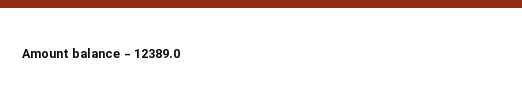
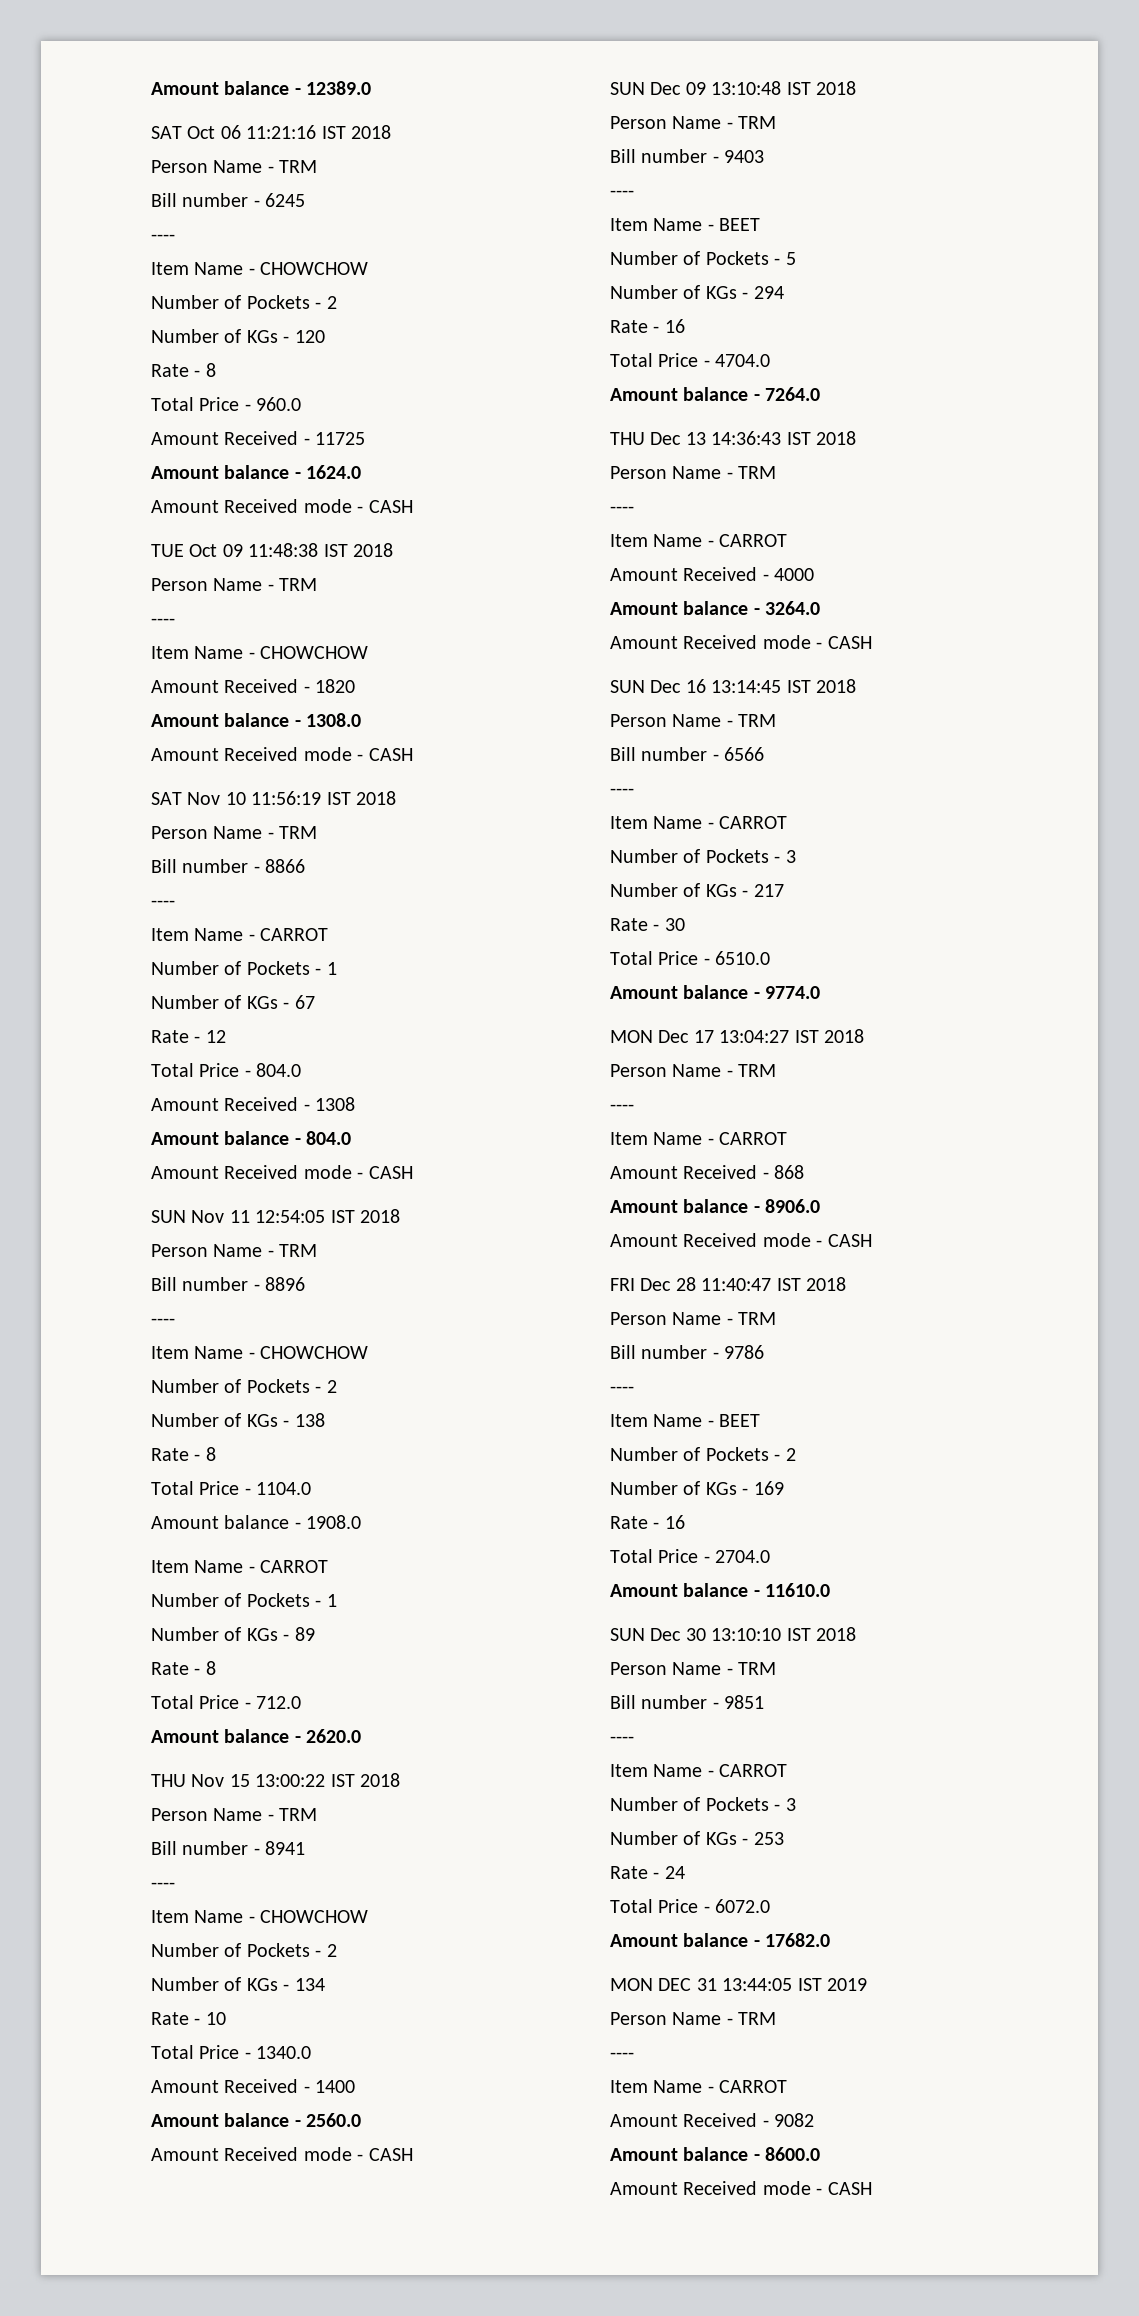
(181, 53) none -> [151,125,391,139] [151,160,318,173] [151,193,306,207] [151,234,175,241] [151,262,369,275] [151,295,337,309] [151,329,325,343] [151,363,216,377] [151,397,302,411] [151,431,366,445] [151,465,362,479] [151,499,413,513] [151,543,393,557] [151,578,318,591] [151,618,175,625] [151,646,369,659] [151,679,356,693] [151,713,362,727] [151,747,413,761] [151,791,396,805] [151,826,318,839] [151,859,306,873] [151,900,175,907] [151,928,329,941] [151,961,337,975] [151,995,315,1009] [151,1030,226,1043] [151,1063,302,1077] [151,1097,356,1111] [151,1131,352,1145] [151,1165,413,1179] [151,1209,400,1223] [151,1244,318,1257] [151,1277,306,1291] [151,1318,175,1325] [151,1346,369,1359] [151,1379,337,1393] [151,1413,325,1427] [151,1447,216,1461] [151,1481,312,1495] [151,1515,362,1529] [151,1560,329,1573] [151,1593,337,1607] [151,1627,315,1641] [151,1661,216,1675] [151,1695,302,1709] [151,1729,362,1743] [151,1773,400,1787] [151,1808,318,1821] [151,1841,306,1855] [151,1882,175,1889] [151,1910,369,1923] [151,1943,337,1957] [151,1977,325,1991] [151,2012,226,2025] [151,2045,312,2059] [151,2079,356,2093] [151,2113,362,2127] [151,2147,413,2161] [610,81,856,95] [610,116,777,129] [610,149,765,163] [610,190,634,197] [610,218,761,231] [610,251,796,265] [610,285,784,299] [610,319,685,333] [610,353,771,367] [610,387,821,401] [610,431,856,445] [610,466,777,479] [610,506,634,513] [610,534,788,547] [610,567,815,581] [610,601,821,615] [610,635,872,649] [610,679,856,693] [610,714,777,727] [610,747,765,761] [610,788,634,795] [610,816,788,829] [610,849,796,863] [610,883,784,897] [610,918,685,931] [610,951,771,965] [610,985,821,999] [610,1029,864,1043] [610,1064,777,1077] [610,1104,634,1111] [610,1132,788,1145] [610,1165,805,1179] [610,1199,821,1213] [610,1233,872,1247] [610,1277,846,1291] [610,1312,777,1325] [610,1345,765,1359] [610,1386,634,1393] [610,1414,761,1427] [610,1447,796,1461] [610,1481,784,1495] [610,1515,685,1529] [610,1549,771,1563] [610,1583,831,1597] [610,1627,856,1641] [610,1662,777,1675] [610,1695,765,1709] [610,1736,634,1743] [610,1764,788,1777] [610,1797,796,1811] [610,1831,784,1845] [610,1866,685,1879] [610,1899,771,1913] [610,1933,831,1947] [610,1978,867,1991] [610,2012,777,2025] [610,2052,634,2059] [610,2080,788,2093] [610,2113,815,2127] [610,2147,821,2161] [610,2181,872,2195] // SAT Oct 06 11:21:16 IST 2018 // Person Name - TRM // Bill number - 6245 // ---- // Item Name - CHOWCHOW // Number of Pockets - 2 // Number of KGs - 120 // Rate - 8 // Total Price - 960.0 // Amount Received - 11725 // Amount balance - 1624.0 // Amount Received mode - CASH // TUE Oct 09 11:48:38 IST 2018 // Person Name - TRM // ---- // Item Name - CHOWCHOW // Amount Received - 1820 // Amount balance - 1308.0 // Amount Received mode - CASH // SAT Nov 10 11:56:19 IST 2018 // Person Name - TRM // Bill number - 8866 // ---- // Item Name - CARROT // Number of Pockets - 1 // Number of KGs - 67 // Rate - 12 // Total Price - 804.0 // Amount Received - 1308 // Amount balance - 804.0 // Amount Received mode - CASH // SUN Nov 11 12:54:05 IST 2018 // Person Name - TRM // Bill number - 8896 // ---- // Item Name - CHOWCHOW // Number of Pockets - 2 // Number of KGs - 138 // Rate - 8 // Total Price - 1104.0 // Amount balance - 1908.0 // Item Name - CARROT // Number of Pockets - 1 // Number of KGs - 89 // Rate - 8 // Total Price - 712.0 // Amount balance - 2620.0 // THU Nov 15 13:00:22 IST 2018 // Person Name - TRM // Bill number - 8941 // ---- // Item Name - CHOWCHOW // Number of Pockets - 2 // Number of KGs - 134 // Rate - 10 // Total Price - 1340.0 // Amount Received - 1400 // Amount balance - 2560.0 // Amount Received mode - CASH // SUN Dec 09 13:10:48 IST 2018 // Person Name - TRM // Bill number - 9403 // ---- // Item Name - BEET // Number of Pockets - 5 // Number of KGs - 294 // Rate - 16 // Total Price - 4704.0 // Amount balance - 7264.0 // THU Dec 13 14:36:43 IST 2018 // Person Name - TRM // ---- // Item Name - CARROT // Amount Received - 4000 // Amount balance - 3264.0 // Amount Received mode - CASH // SUN Dec 16 13:14:45 IST 2018 // Person Name - TRM // Bill number - 6566 // ---- // Item Name - CARROT // Number of Pockets - 3 // Number of KGs - 217 // Rate - 30 // Total Price - 6510.0 // Amount balance - 9774.0 // MON Dec 17 13:04:27 IST 2018 // Person Name - TRM // ---- // Item Name - CARROT // Amount Received - 868 // Amount balance - 8906.0 // Amount Received mode - CASH // FRI Dec 28 11:40:47 IST 2018 // Person Name - TRM // Bill number - 9786 // ---- // Item Name - BEET // Number of Pockets - 2 // Number of KGs - 169 // Rate - 16 // Total Price - 2704.0 // Amount balance - 11610.0 // SUN Dec 30 13:10:10 IST 2018 // Person Name - TRM // Bill number - 9851 // ---- // Item Name - CARROT // Number of Pockets - 3 // Number of KGs - 253 // Rate - 24 // Total Price - 6072.0 // Amount balance - 17682.0 // MON DEC 31 13:44:05 IST 2019 // Person Name - TRM // ---- // Item Name - CARROT // Amount Received - 9082 // Amount balance - 8600.0 // Amount Received mode - CASH

